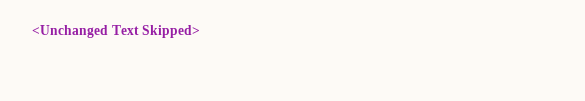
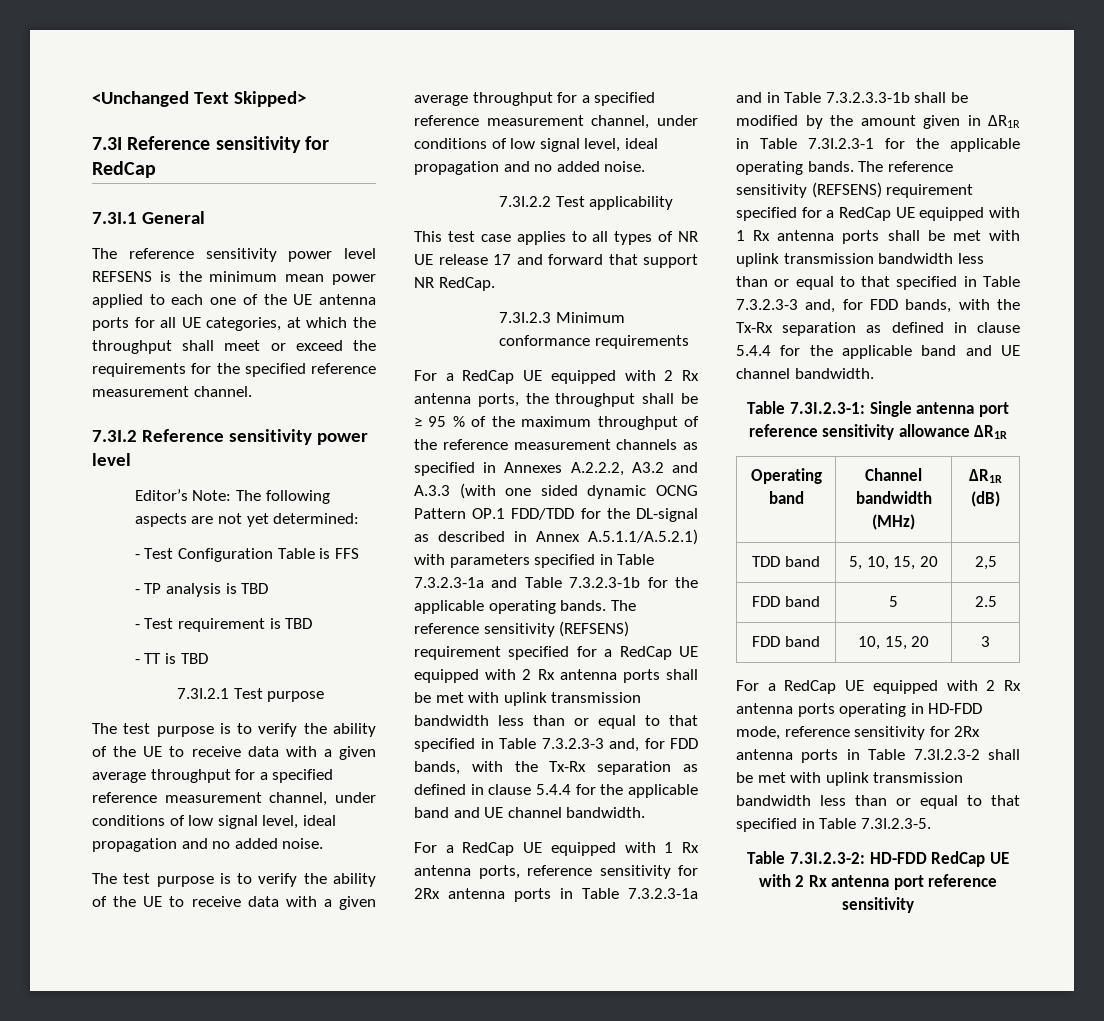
(201, 31) none -> [92,136,330,153] [92,161,156,178] [92,211,205,224] [92,248,376,262] [92,271,376,285] [92,294,377,308] [92,317,376,331] [92,340,376,354] [92,363,376,377] [92,386,252,397] [92,429,368,445] [92,453,131,466] [134,489,330,504] [134,513,360,527] [134,548,359,562] [134,583,269,597] [134,618,313,632] [134,653,208,664] [177,688,325,702] [92,723,376,737] [92,746,376,760] [92,769,334,783] [92,792,377,806] [92,815,336,829] [92,838,324,852] [92,873,376,887] [92,896,376,910] [414,92,656,106] [414,115,698,129] [414,138,658,152] [414,161,646,175] [499,196,674,210] [414,231,698,245] [414,254,698,268] [414,277,495,291] [499,312,625,323] [499,335,689,349] [414,370,699,384] [414,393,698,407] [414,416,699,430] [414,439,698,450] [414,462,698,476] [414,483,698,499] [414,508,698,522] [414,529,698,545] [414,554,655,568] [414,577,698,588] [414,600,636,614] [414,621,630,637] [414,646,698,660] [414,669,698,683] [414,692,642,706] [414,715,698,729] [414,738,698,752] [414,761,698,775] [414,784,698,798] [414,807,646,818] [414,842,699,856] [414,865,698,879] [414,888,698,902] [736,92,968,103] [736,115,1020,129] [736,138,1020,152] [736,161,953,175] [736,182,974,198] [736,207,1020,221] [736,230,1020,244] [736,253,984,267] [736,276,1020,290] [736,299,1020,313] [736,322,1020,336] [736,345,1020,359] [736,368,874,379] [747,401,1009,417] [748,424,1008,440] [750,468,822,484] [768,491,804,504] [865,468,922,481] [855,491,932,504] [872,514,915,530] [969,469,1002,483] [971,491,1000,507] [752,556,820,567] [849,556,938,570] [974,556,997,570] [752,596,820,607] [889,596,898,607] [974,596,997,607] [752,636,820,647] [857,636,930,650] [981,636,990,647] [736,680,1021,694] [736,703,983,717] [736,726,981,740] [736,749,1020,763] [736,772,964,786] [736,795,1020,809] [736,818,931,832] [747,851,1009,867] [758,874,998,890] [842,897,914,913] // 7.3I Reference sensitivity for RedCap // 7.3I.1 General // The reference sensitivity power level REFSENS is the minimum mean power applied to each one of the UE antenna ports for all UE categories, at which the throughput shall meet or exceed the requirements for the specified reference measurement channel. // 7.3I.2 Reference sensitivity power level // Editor’s Note: The following aspects are not yet determined: // - Test Configuration Table is FFS // - TP analysis is TBD // - Test requirement is TBD // - TT is TBD // 7.3I.2.1 Test purpose // The test purpose is to verify the ability of the UE to receive data with a given average throughput for a specified reference measurement channel, under conditions of low signal level, ideal propagation and no added noise. // The test purpose is to verify the ability of the UE to receive data with a given average throughput for a specified reference measurement channel, under conditions of low signal level, ideal propagation and no added noise. // 7.3I.2.2 Test applicability // This test case applies to all types of NR UE release 17 and forward that support NR RedCap. // 7.3I.2.3 Minimum conformance requirements // For a RedCap UE equipped with 2 Rx antenna ports, the throughput shall be ≥ 95 % of the maximum throughput of the reference measurement channels as specified in Annexes A.2.2.2, A3.2 and A.3.3 (with one sided dynamic OCNG Pattern OP.1 FDD/TDD for the DL-signal as described in Annex A.5.1.1/A.5.2.1) with parameters specified in Table 7.3.2.3-1a and Table 7.3.2.3-1b for the applicable operating bands. The reference sensitivity (REFSENS) requirement specified for a RedCap UE equipped with 2 Rx antenna ports shall be met with uplink transmission bandwidth less than or equal to that specified in Table 7.3.2.3-3 and, for FDD bands, with the Tx-Rx separation as defined in clause 5.4.4 for the applicable band and UE channel bandwidth. // For a RedCap UE equipped with 1 Rx antenna ports, reference sensitivity for 2Rx antenna ports in Table 7.3.2.3-1a and in Table 7.3.2.3.3-1b shall be modified by the amount given in ΔR1R in Table 7.3I.2.3-1 for the applicable operating bands. The reference sensitivity (REFSENS) requirement specified for a RedCap UE equipped with 1 Rx antenna ports shall be met with uplink transmission bandwidth less than or equal to that specified in Table 7.3.2.3-3 and, for FDD bands, with the Tx-Rx separation as defined in clause 5.4.4 for the applicable band and UE channel bandwidth. // Table 7.3I.2.3-1: Single antenna port reference sensitivity allowance ΔR1R // Operating band | Channel bandwidth (MHz) | ΔR1R (dB) // TDD band | 5, 10, 15, 20 | 2,5 // FDD band | 5 | 2.5 // FDD band | 10, 15, 20 | 3 // For a RedCap UE equipped with 2 Rx antenna ports operating in HD-FDD mode, reference sensitivity for 2Rx antenna ports in Table 7.3I.2.3-2 shall be met with uplink transmission bandwidth less than or equal to that specified in Table 7.3I.2.3-5. // Table 7.3I.2.3-2: HD-FDD RedCap UE with 2 Rx antenna port reference sensitivity

